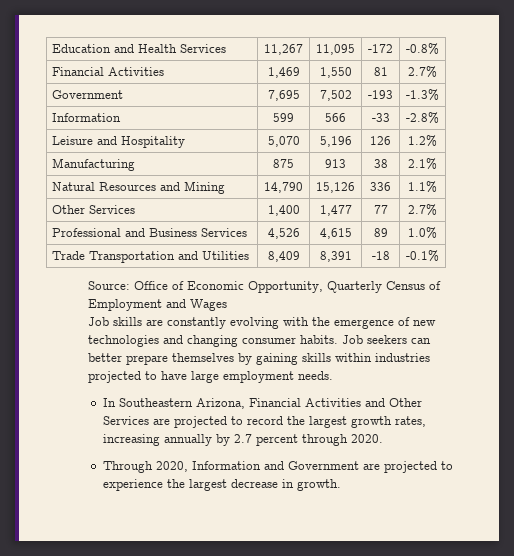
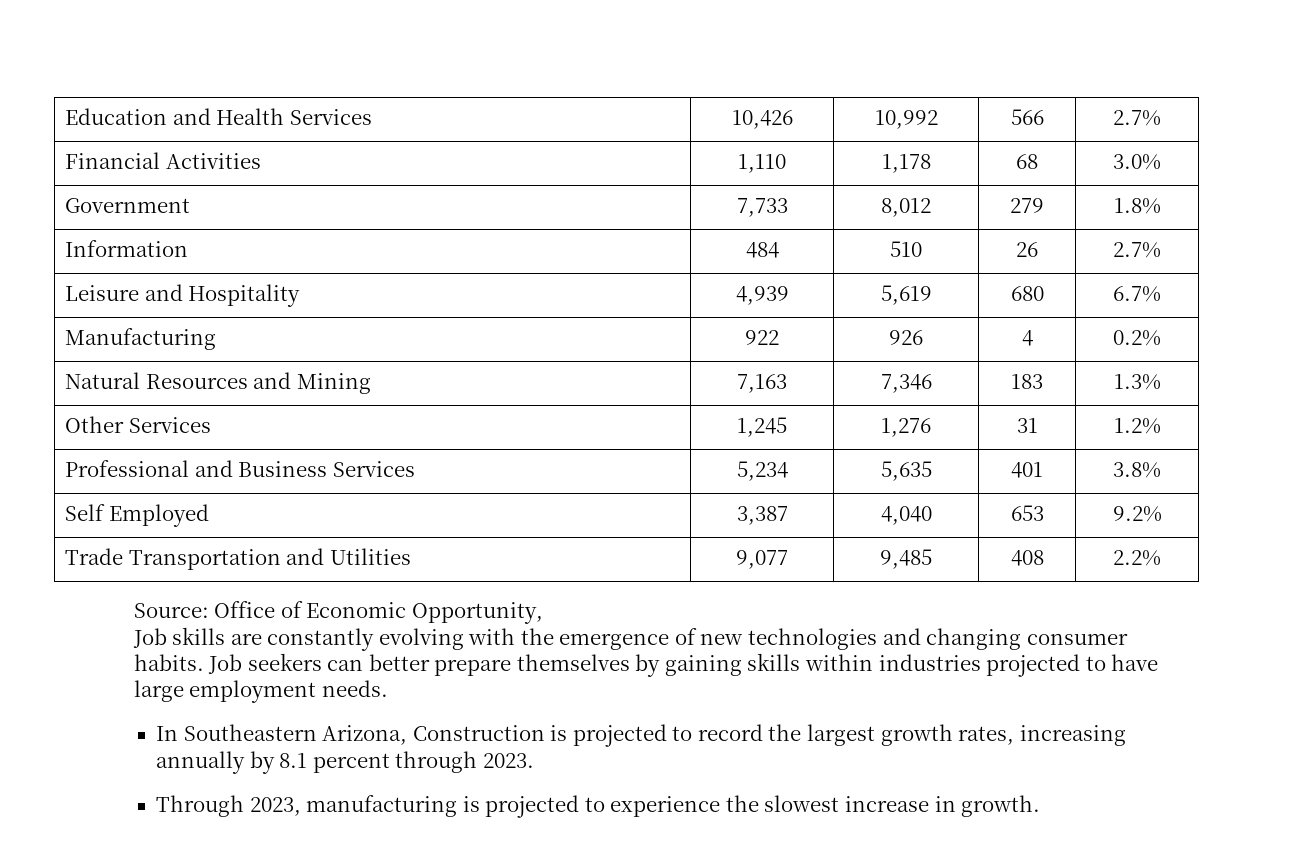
[264,44,303,55] [316,44,355,55] [368,44,393,53] [406,43,439,55] [51,67,164,76] [267,67,300,78] [319,67,352,78] [373,67,388,76] [408,66,437,78] [51,90,123,99] [267,90,300,101] [319,90,352,101] [368,90,393,99] [406,89,439,101] [51,113,121,122] [273,113,294,122] [325,113,346,122] [371,113,390,122] [406,112,439,124] [51,136,185,148] [267,136,300,147] [319,136,352,147] [370,136,391,145] [408,135,437,147] [51,158,135,171] [273,159,294,168] [325,159,346,168] [373,159,388,168] [408,158,437,170] [51,181,225,194] [264,182,303,193] [316,182,355,193] [370,182,391,191] [408,181,437,193] [51,205,135,214] [267,205,300,216] [319,205,352,216] [373,205,388,214] [408,204,437,216] [51,228,247,237] [267,228,300,239] [319,228,352,239] [373,228,388,237] [408,227,437,239] 11,267 | 11,095 | -172 | -0.8% // Financial Activities | 1,469 | 1,550 | 81 | 2.7% // Government | 7,695 | 7,502 | -193 | -1.3% // Information | 599 | 566 | -33 | -2.8% // Leisure and Hospitality | 5,070 | 5,196 | 126 | 1.2% // Manufacturing | 875 | 913 | 38 | 2.1% // Natural Resources and Mining | 14,790 | 15,126 | 336 | 1.1% // Other Services | 1,400 | 1,477 | 77 | 2.7% // Professional and Business Services | 4,526 | 4,615 | 89 | 1.0% -> [731,110,793,129] [874,110,938,129] [1010,109,1044,125] [1113,110,1161,126] [65,152,261,169] [738,154,786,173] [881,154,931,173] [1016,154,1038,169] [1113,154,1161,170] [65,198,191,213] [736,198,788,217] [881,198,931,217] [1010,198,1044,213] [1113,198,1161,214] [65,240,189,257] [745,242,779,258] [890,241,922,257] [1016,242,1038,257] [1113,242,1161,258] [65,284,301,307] [735,286,789,305] [880,285,932,305] [1010,286,1044,301] [1113,286,1161,302] [65,328,217,350] [745,330,779,345] [889,330,923,345] [1021,330,1033,346] [1113,330,1161,346] [65,372,371,394] [737,374,787,393] [880,374,932,393] [1011,374,1043,389] [1113,374,1161,390] [65,416,211,433] [737,417,787,437] [881,418,931,437] [1016,418,1038,433] [1113,418,1161,434] [65,460,415,477] [736,461,788,481] [880,461,932,481] [1011,462,1043,478] [1113,462,1161,478] [65,504,209,527] [736,506,788,525] [880,506,932,525] [1010,505,1044,521] [1112,506,1162,522] 10,426 | 10,992 | 566 | 2.7% // Financial Activities | 1,110 | 1,178 | 68 | 3.0% // Government | 7,733 | 8,012 | 279 | 1.8% // Information | 484 | 510 | 26 | 2.7% // Leisure and Hospitality | 4,939 | 5,619 | 680 | 6.7% // Manufacturing | 922 | 926 | 4 | 0.2% // Natural Resources and Mining | 7,163 | 7,346 | 183 | 1.3% // Other Services | 1,245 | 1,276 | 31 | 1.2% // Professional and Business Services | 5,234 | 5,635 | 401 | 3.8% // Self Employed | 3,387 | 4,040 | 653 | 9.2%
[267,251,300,262] [319,251,352,262] [371,251,390,260] [406,250,439,262] 8,409 | 8,391 | -18 | -0.1% -> [736,550,788,569] [880,549,932,569] [1010,550,1044,566] [1113,550,1161,566] 9,077 | 9,485 | 408 | 2.2%
[327,281,442,293] [88,299,228,311] Quarterly Census of Employment and Wages -> (543, 613) none
[248,398,422,407] [102,416,170,425] Financial Activities and Other Services are -> [412,725,568,741] Construction is
[233,434,252,443] 2.7 -> [279,753,308,768] 8.1
[350,434,383,443] 2020. -> [482,753,534,768] 2023.
[155,461,380,472] 2020, Information and Government are -> [249,795,480,817] 2023, manufacturing is
[188,479,278,491] largest decrease -> [764,795,929,812] slowest increase

